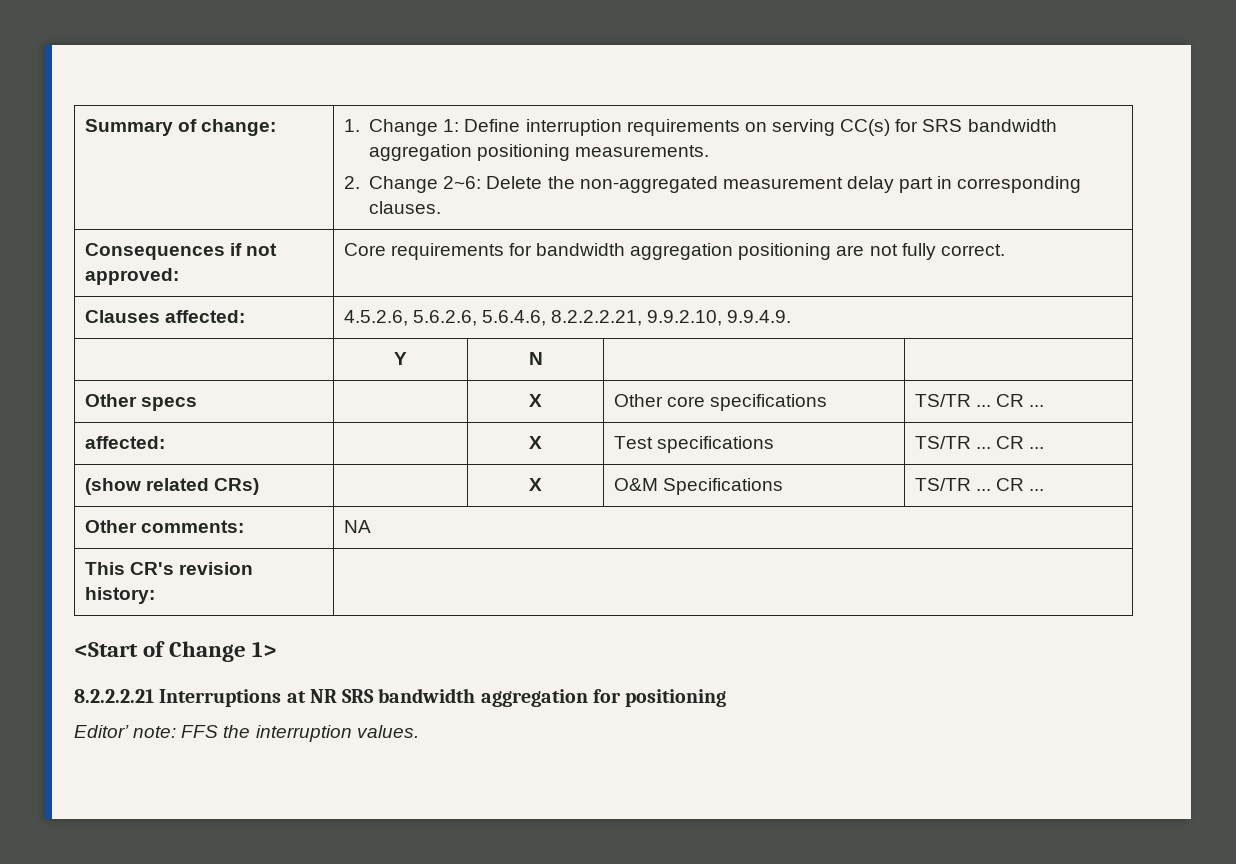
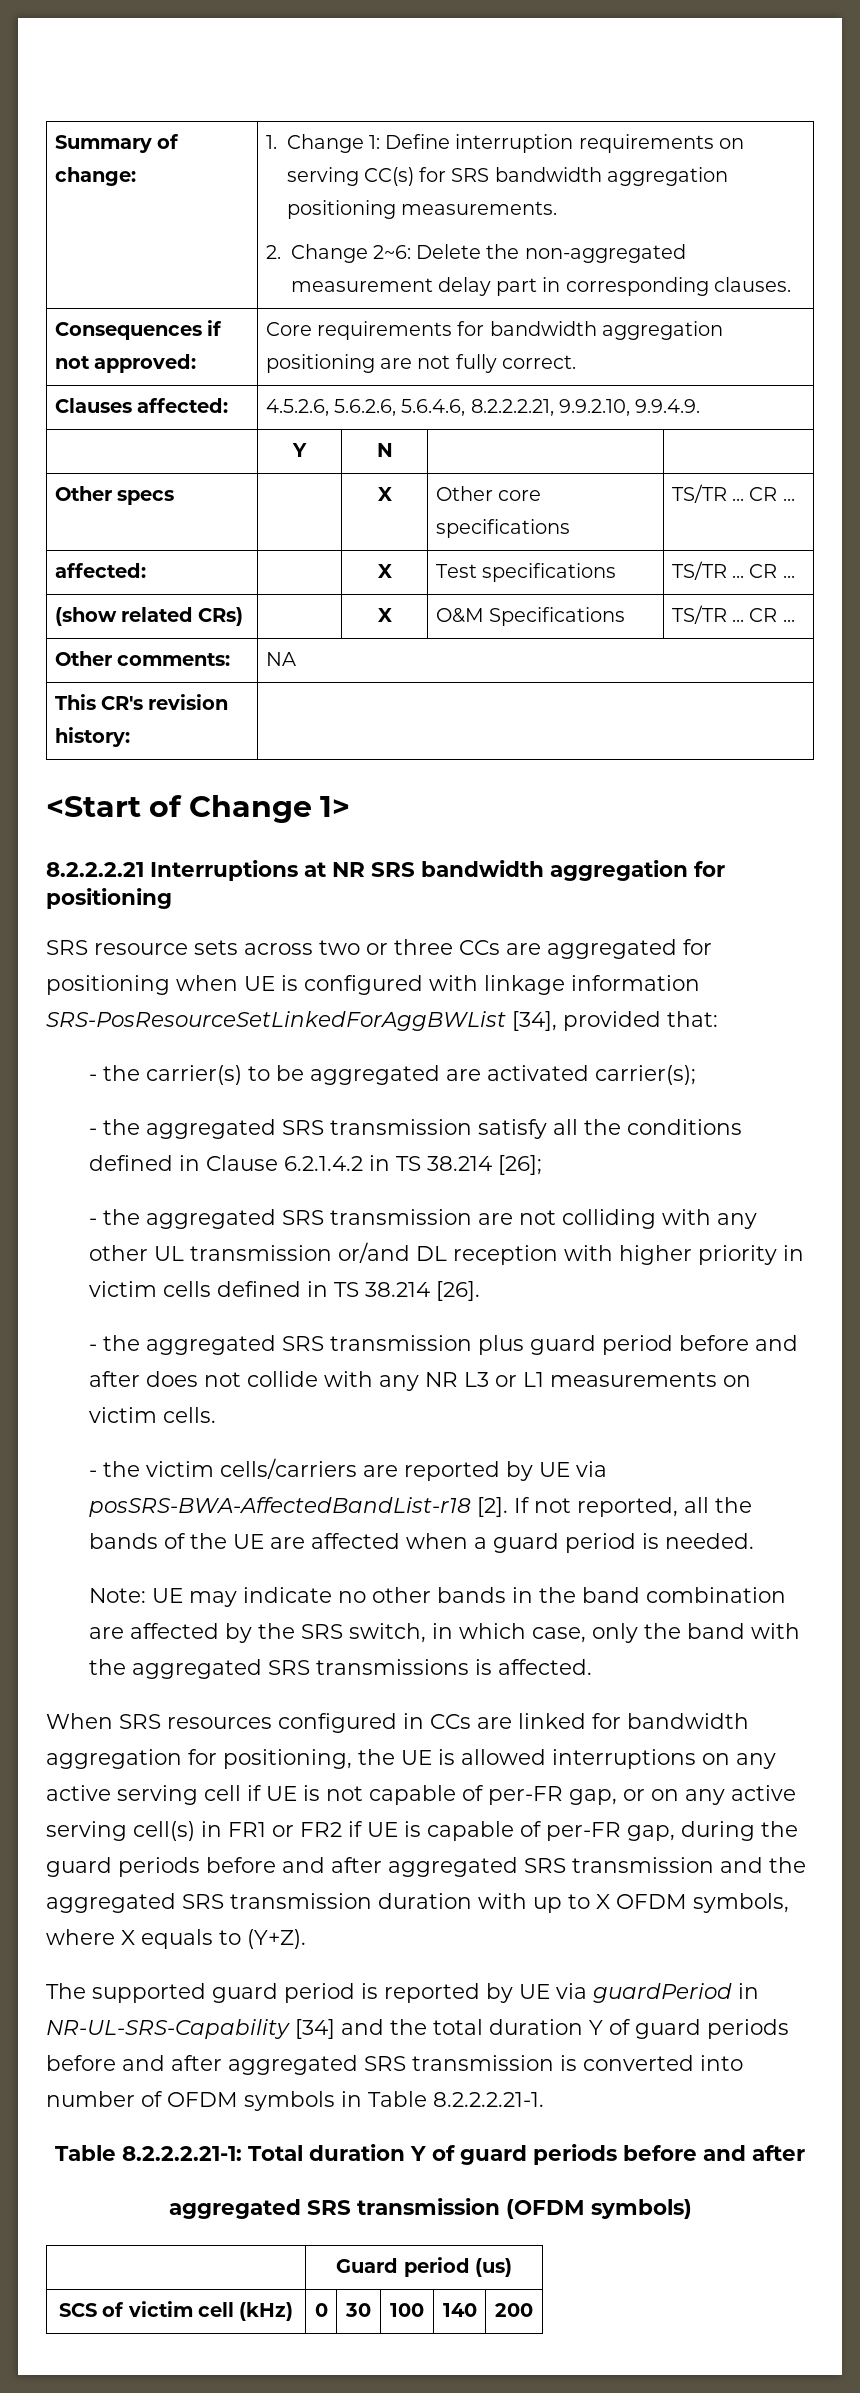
[74,725,419,742] Editor’ note: FFS the interruption values. -> [46,939,712,959] [46,975,700,995] [46,1011,718,1031] [88,1065,696,1085] [88,1119,742,1139] [88,1155,542,1175] [88,1209,757,1229] [88,1242,804,1265] [88,1281,480,1301] [88,1335,798,1355] [88,1371,751,1391] [88,1407,216,1423] [88,1458,607,1481] [88,1497,752,1517] [88,1533,754,1553] [88,1587,786,1607] [88,1623,800,1643] [88,1659,592,1679] [46,1713,749,1733] [46,1749,776,1769] [46,1785,796,1805] [46,1821,798,1841] [46,1857,806,1877] [46,1893,789,1913] [46,1929,306,1949] [46,1983,759,2003] [46,2019,789,2039] [46,2055,743,2075] [46,2091,544,2111] [55,2144,805,2165] [168,2198,692,2219] [336,2257,512,2277] [58,2301,294,2321] [314,2303,328,2317] [345,2303,371,2317] [390,2303,424,2317] [442,2303,477,2317] [495,2303,533,2317] SRS resource sets across two or three CCs are aggregated for positioning when UE is configured with linkage information SRS-PosResourceSetLinkedForAggBWList [34], provided that: // - the carrier(s) to be aggregated are activated carrier(s); // - the aggregated SRS transmission satisfy all the conditions defined in Clause 6.2.1.4.2 in TS 38.214 [26]; // - the aggregated SRS transmission are not colliding with any other UL transmission or/and DL reception with higher priority in victim cells defined in TS 38.214 [26]. // - the aggregated SRS transmission plus guard period before and after does not collide with any NR L3 or L1 measurements on victim cells. // - the victim cells/carriers are reported by UE via posSRS-BWA-AffectedBandList-r18 [2]. If not reported, all the bands of the UE are affected when a guard period is needed. // Note: UE may indicate no other bands in the band combination are affected by the SRS switch, in which case, only the band with the aggregated SRS transmissions is affected. // When SRS resources configured in CCs are linked for bandwidth aggregation for positioning, the UE is allowed interruptions on any active serving cell if UE is not capable of per-FR gap, or on any active serving cell(s) in FR1 or FR2 if UE is capable of per-FR gap, during the guard periods before and after aggregated SRS transmission and the aggregated SRS transmission duration with up to X OFDM symbols, where X equals to (Y+Z). // The supported guard period is reported by UE via guardPeriod in NR-UL-SRS-Capability [34] and the total duration Y of guard periods before and after aggregated SRS transmission is converted into number of OFDM symbols in Table 8.2.2.2.21-1. // Table 8.2.2.2.21-1: Total duration Y of guard periods before and after // aggregated SRS transmission (OFDM symbols) // | Guard period (us) // SCS of victim cell (kHz) | 0 | 30 | 100 | 140 | 200

